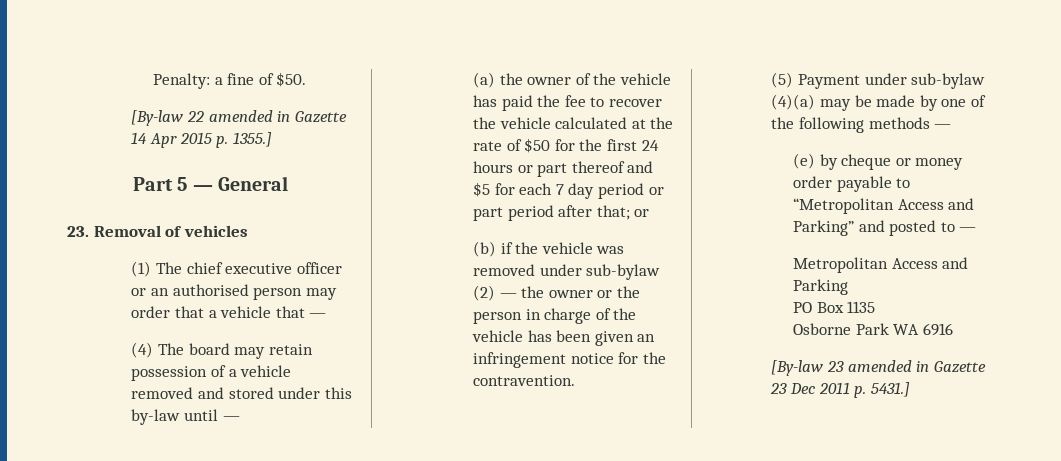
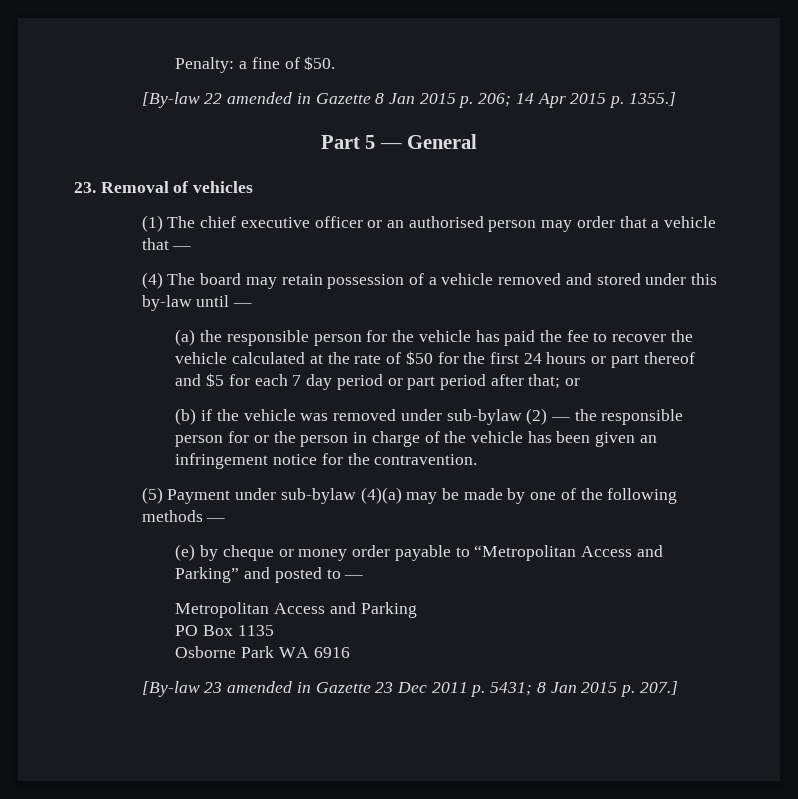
(347, 117) none -> [375,93,512,108] 8 Jan 2015 p. 206;
[527,73,591,85] owner of -> [226,330,388,346] responsible person for
[548,290,593,298] owner -> [601,409,684,425] [175,431,250,447] responsible person for
[870,382,910,397] 5431.] -> [490,681,678,697] 5431; 8 Jan 2015 p. 207.]

